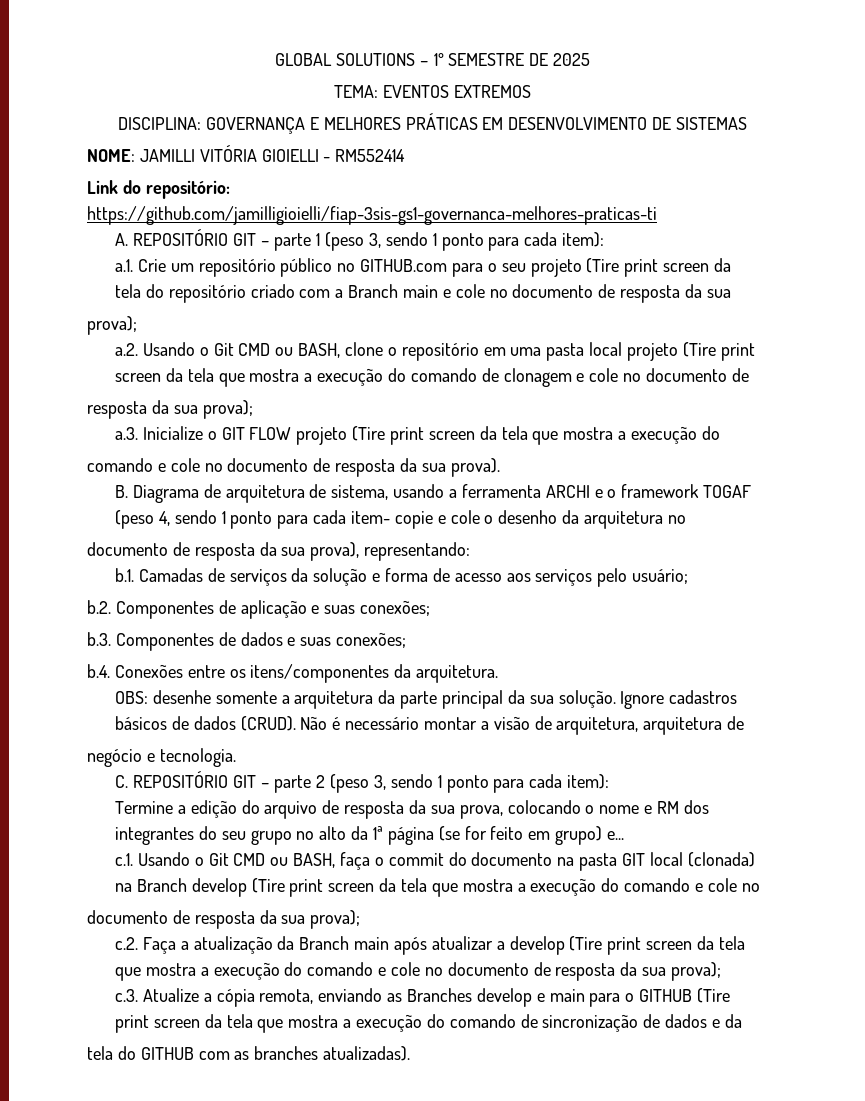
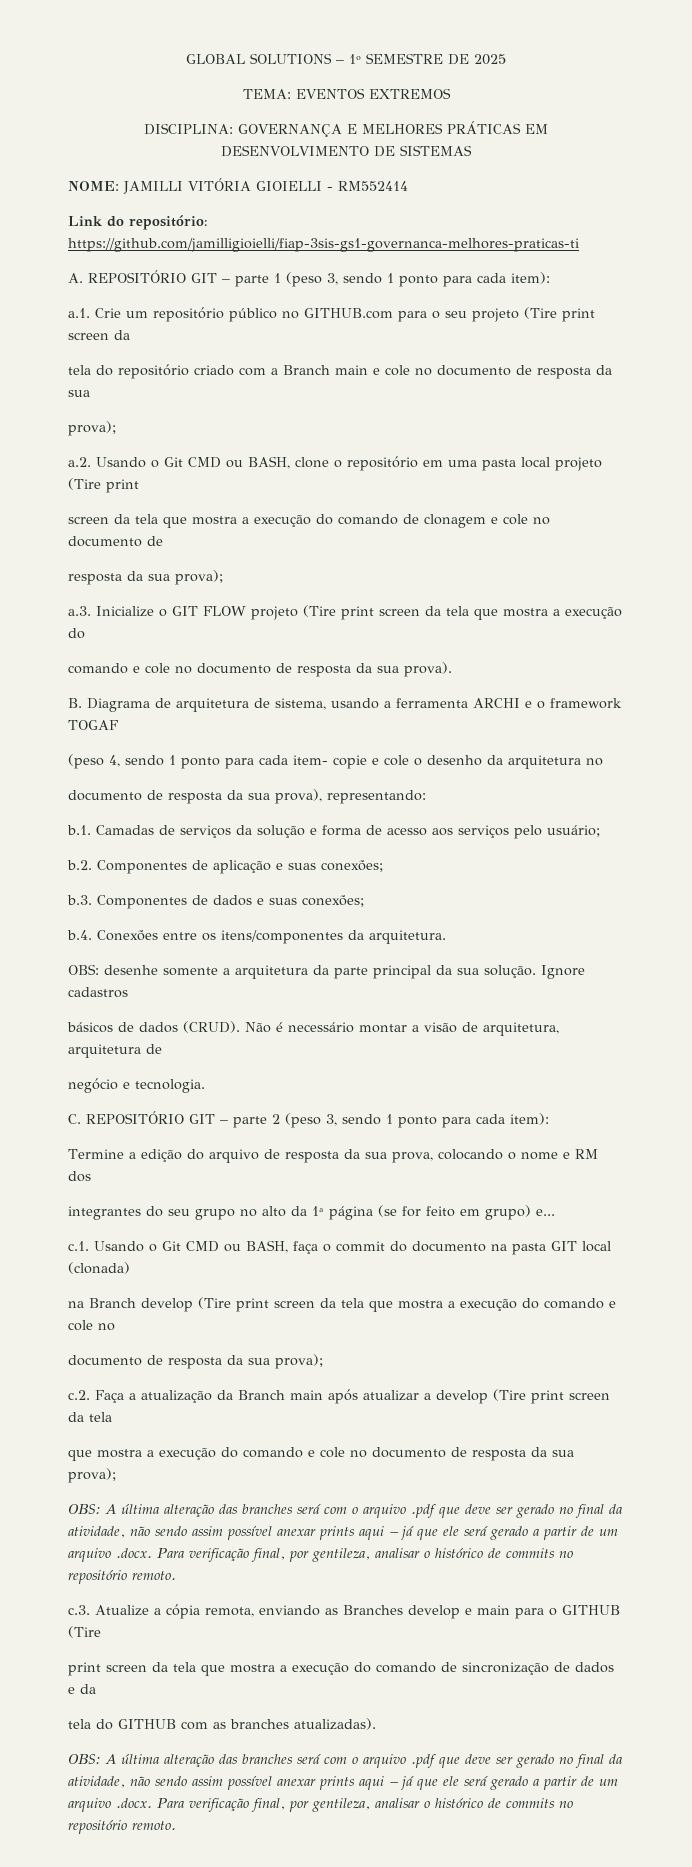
(722, 971) none -> [68,1504,622,1518] [68,1526,618,1540] [68,1548,573,1562] [68,1570,176,1584] // OBS: A última alteração das branches será com o arquivo .pdf que deve ser gerado no final da atividade, não sendo assim possível anexar prints aqui – já que ele será gerado a partir de um arquivo .docx. Para verificação final, por gentileza, analisar o histórico de commits no repositório remoto.
(411, 1053) none -> [68,1754,622,1768] [68,1776,618,1790] [68,1798,573,1812] [68,1820,176,1834] // OBS: A última alteração das branches será com o arquivo .pdf que deve ser gerado no final da atividade, não sendo assim possível anexar prints aqui – já que ele será gerado a partir de um arquivo .docx. Para verificação final, por gentileza, analisar o histórico de commits no repositório remoto.

